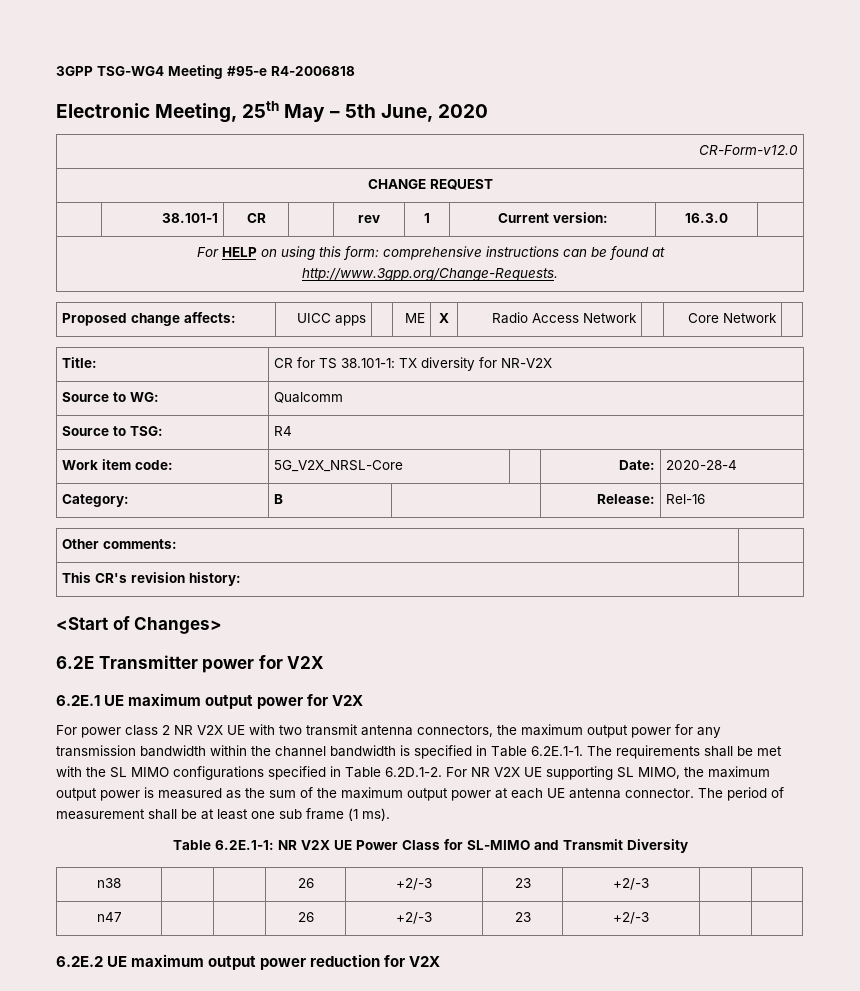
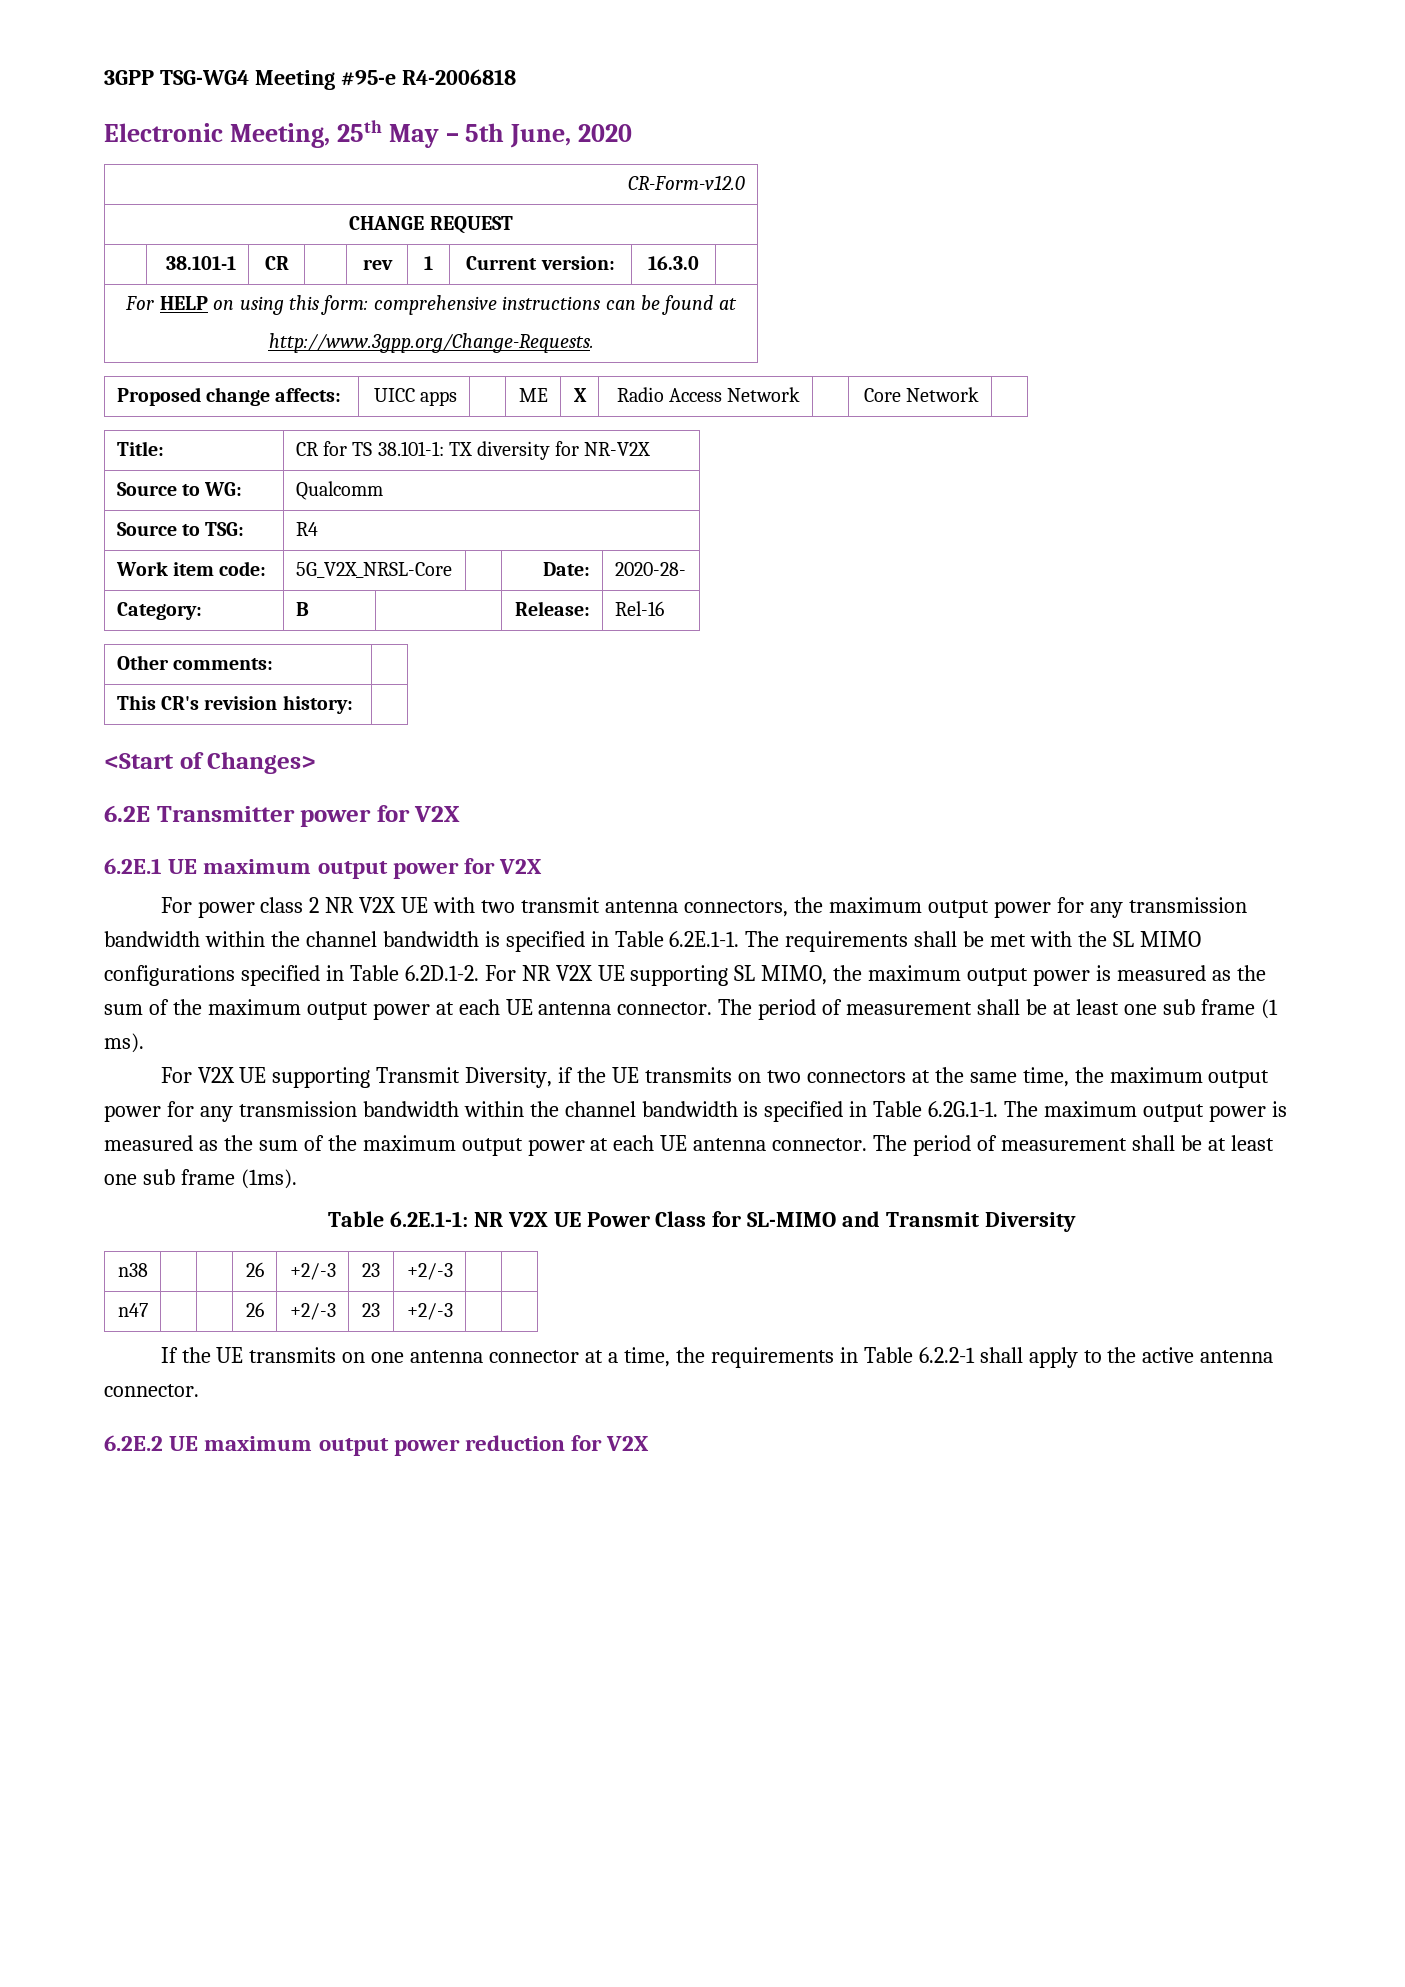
[665,460,737,470] 2020-28-4 -> [614,562,686,576] 2020-28-
(390, 814) none -> [160,1067,1270,1088] [104,1101,1287,1122] [104,1135,1274,1156] [104,1169,297,1189] // For V2X UE supporting Transmit Diversity, if the UE transmits on two connectors at the same time, the maximum output power for any transmission bandwidth within the channel bandwidth is specified in Table 6.2G.1-1. The maximum output power is measured as the sum of the maximum output power at each UE antenna connector. The period of measurement shall be at least one sub frame (1ms).
(649, 918) none -> [160,1347,1274,1368] [104,1384,199,1397] // If the UE transmits on one antenna connector at a time, the requirements in Table 6.2.2-1 shall apply to the active antenna connector.

